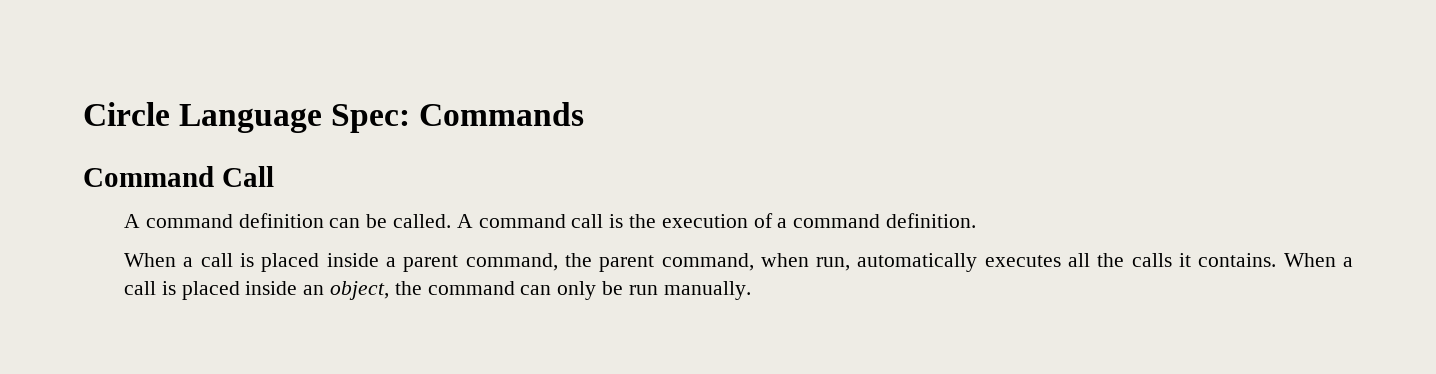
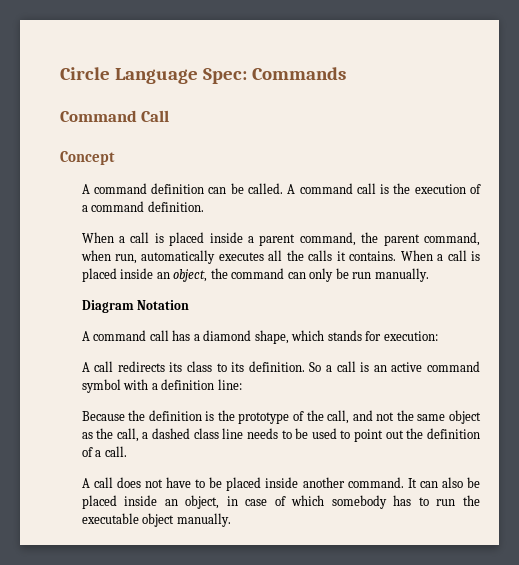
(274, 176) none -> [60,151,115,165] // Concept
(751, 290) none -> [81,300,190,313] [81,330,438,344] [81,361,481,372] [81,379,242,393] [81,410,481,424] [81,428,480,442] [81,446,127,457] [81,477,481,491] [81,495,480,509] [81,513,231,527] // Diagram Notation // A command call has a diamond shape, which stands for execution: // A call redirects its class to its definition. So a call is an active command symbol with a definition line: // Because the definition is the prototype of the call, and not the same object as the call, a dashed class line needs to be used to point out the definition of a call. // A call does not have to be placed inside another command. It can also be placed inside an object, in case of which somebody has to run the executable object manually.

